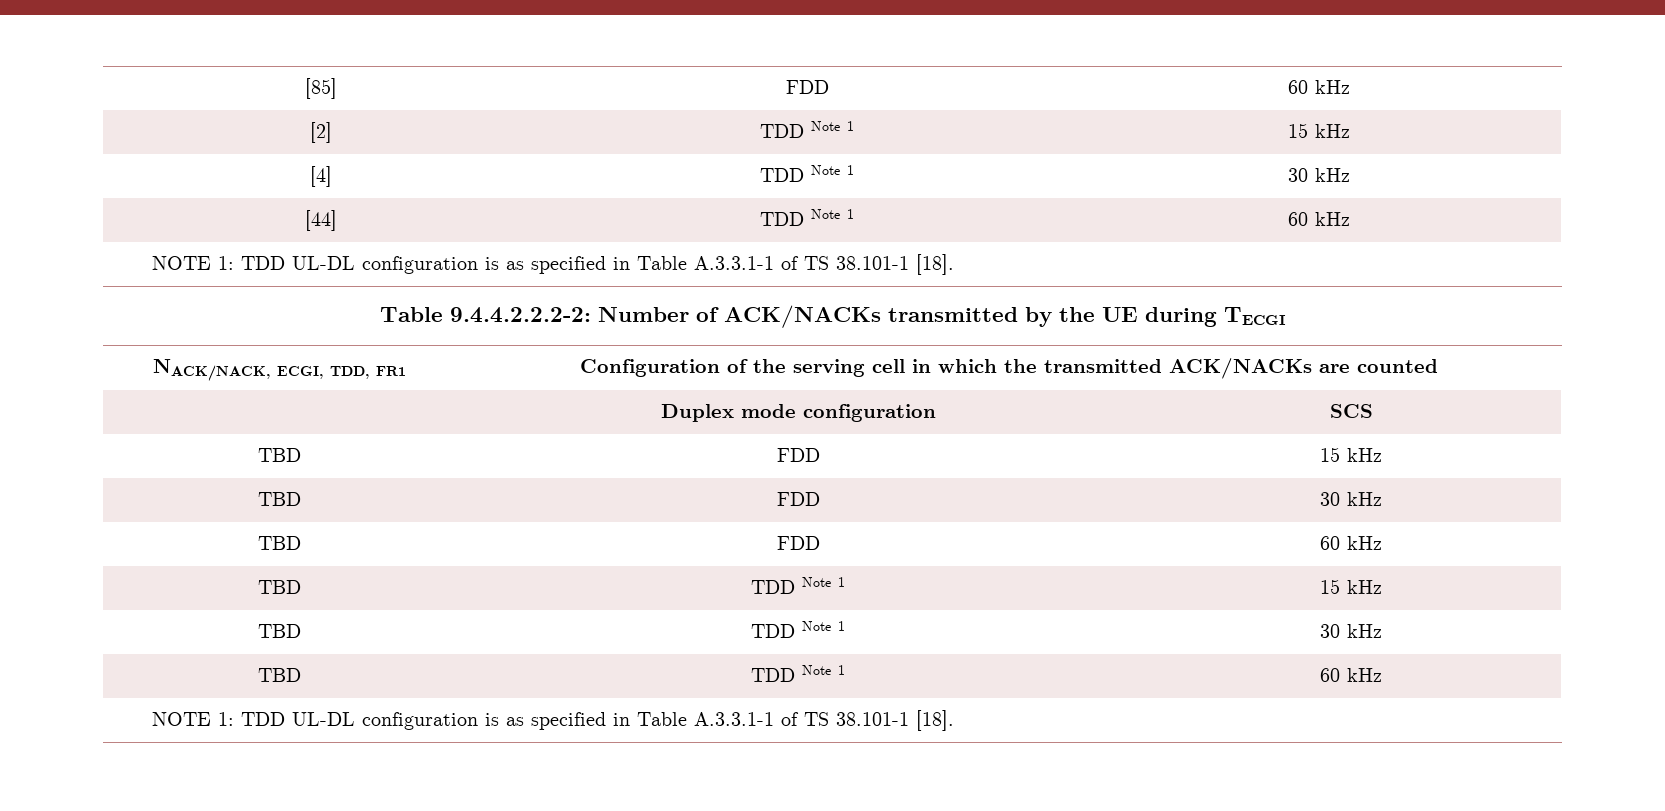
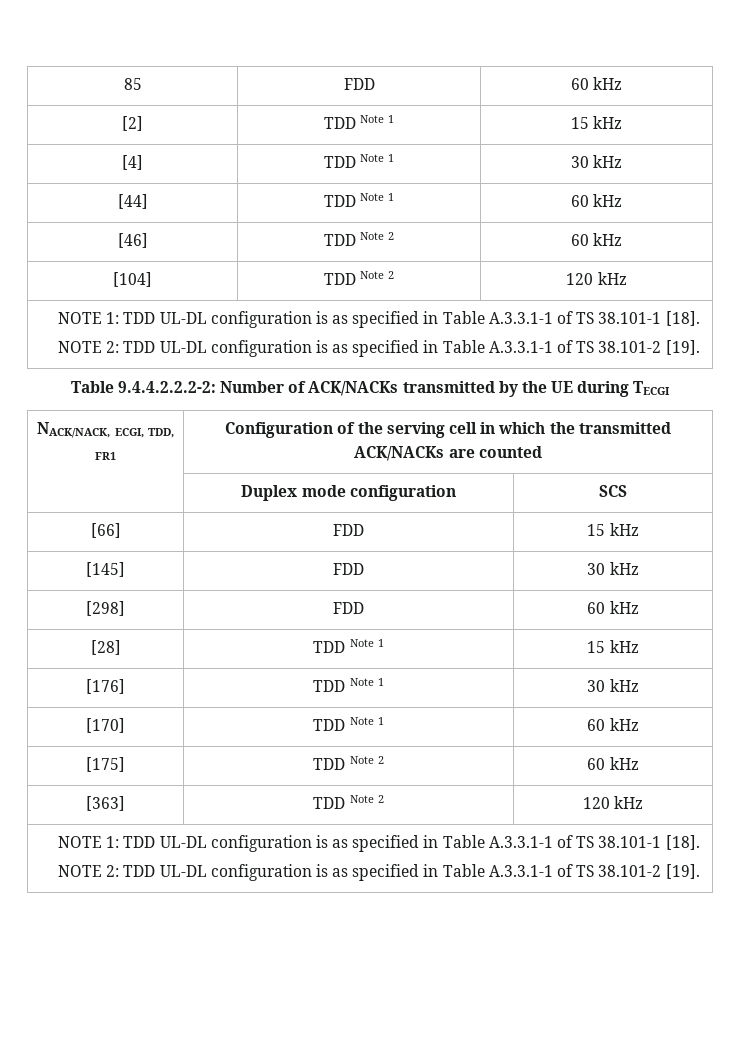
[304,78,337,99] [85] -> [123,78,142,90] 85
(1350, 219) none -> [117,233,148,248] [323,232,395,246] [570,233,623,246] [113,272,152,287] [323,271,395,285] [566,272,627,285] // [46] | TDD Note 2 | 60 kHz // [104] | TDD Note 2 | 120 kHz
(955, 264) none -> [57,340,700,357] // NOTE 2: TDD UL-DL configuration is as specified in Table A.3.3.1-1 of TS 38.101-2 [19].
[258,448,301,462] TBD -> [90,523,121,538] [66]
[258,492,301,506] TBD -> [86,562,125,577] [145]
[258,536,301,550] [776,536,820,550] [1320,536,1382,550] [258,580,301,594] [751,577,846,594] [1320,579,1382,594] [258,624,301,638] [751,621,846,638] [1320,624,1382,638] [258,668,301,682] [751,665,846,682] [1320,668,1382,682] TBD | FDD | 60 kHz // TBD | TDD Note 1 | 15 kHz // TBD | TDD Note 1 | 30 kHz // TBD | TDD Note 1 | 60 kHz -> [86,601,125,616] [333,602,364,614] [587,601,639,614] [90,640,121,655] [313,639,384,653] [587,640,639,653] [86,679,125,694] [313,678,384,692] [587,679,639,692] [86,718,125,733] [313,717,384,731] [587,718,639,731] [86,757,125,772] [313,756,384,770] [587,757,639,770] [86,796,125,811] [313,795,384,809] [582,796,644,809] [298] | FDD | 60 kHz // [28] | TDD Note 1 | 15 kHz // [176] | TDD Note 1 | 30 kHz // [170] | TDD Note 1 | 60 kHz // [175] | TDD Note 2 | 60 kHz // [363] | TDD Note 2 | 120 kHz
(955, 720) none -> [57,864,700,881] // NOTE 2: TDD UL-DL configuration is as specified in Table A.3.3.1-1 of TS 38.101-2 [19].

